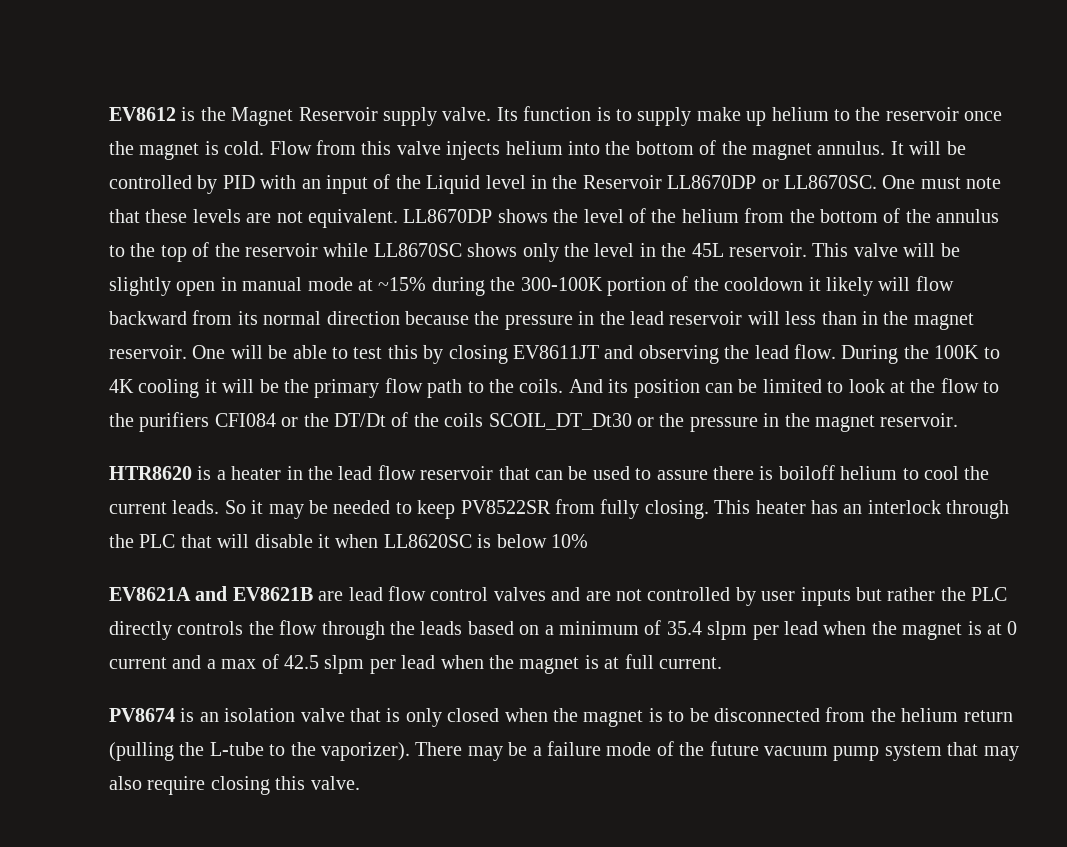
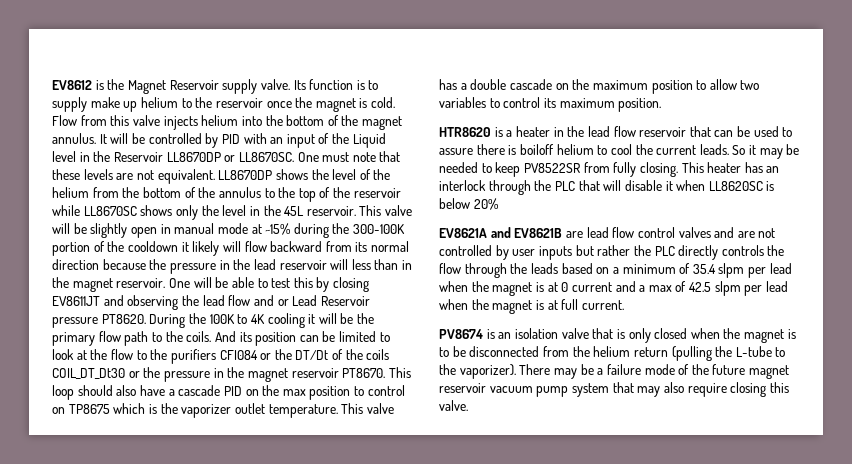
[793,344,836,359] flow. -> [228,295,370,306] [52,314,146,328] flow and or Lead Reservoir pressure PT8620.
[488,413,632,430] SCOIL_DT_Dt30 -> [52,368,125,379] COIL_DT_Dt30
[880,413,959,427] reservoir. -> [291,367,411,378] [52,385,405,400] [52,403,394,418] [439,79,760,94] [439,97,662,112] reservoir PT8670. This loop should also have a cascade PID on the max position to control on TP8675 which is the vaporizer outlet temperature. This valve has a double cascade on the maximum position to allow two variables to control its maximum position.
[551,534,588,548] 10% -> [473,198,498,210] 20%
(759, 748) none -> [749,365,790,379] [439,383,486,393] magnet reservoir

